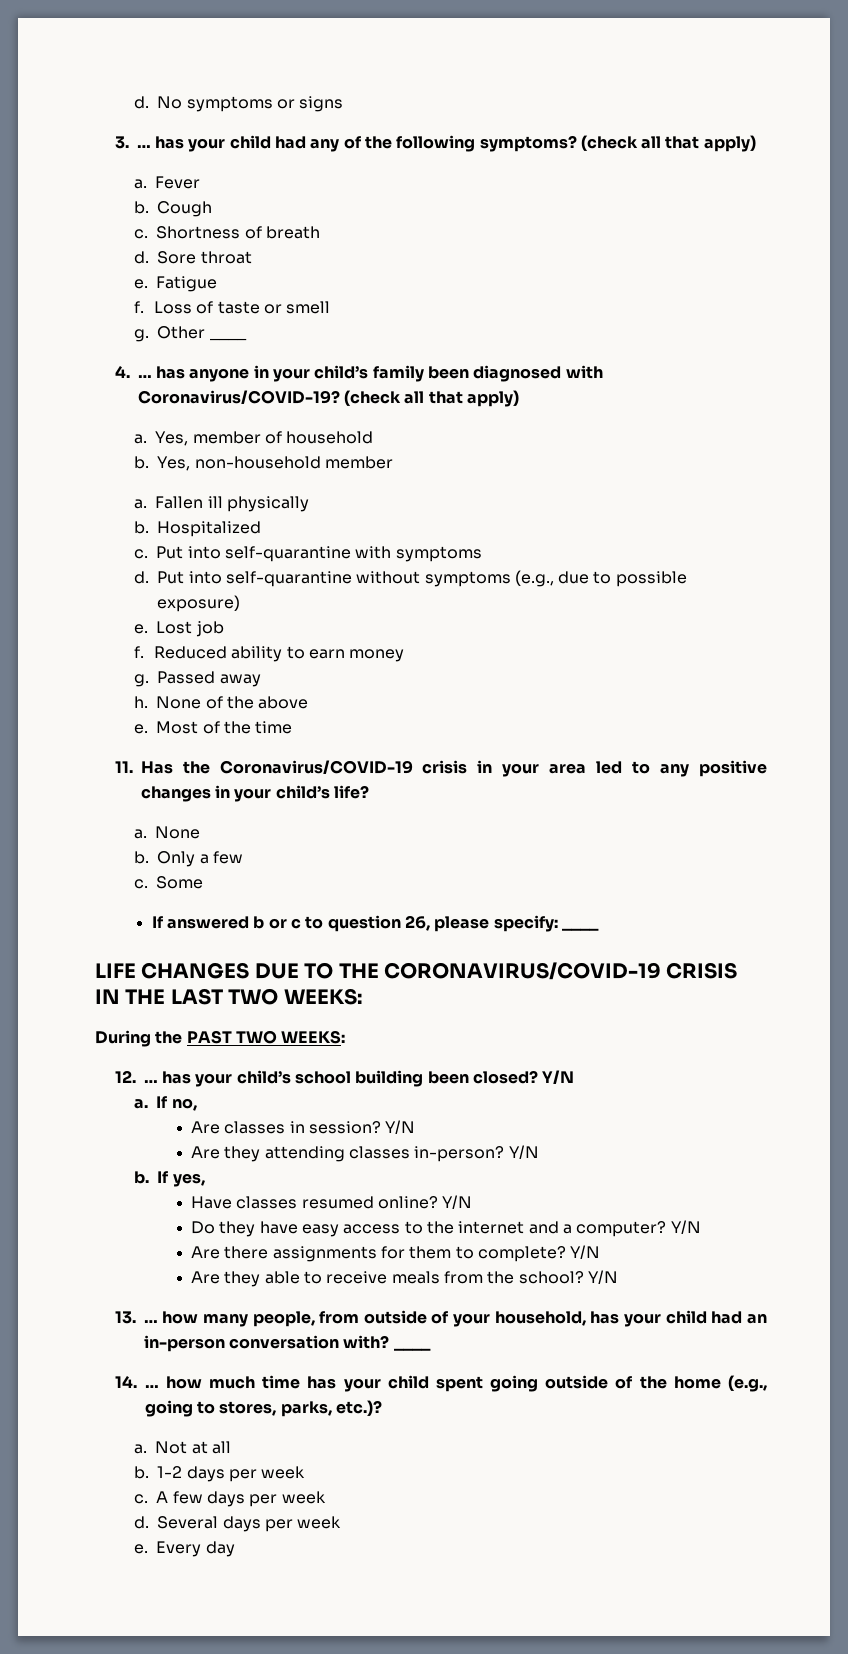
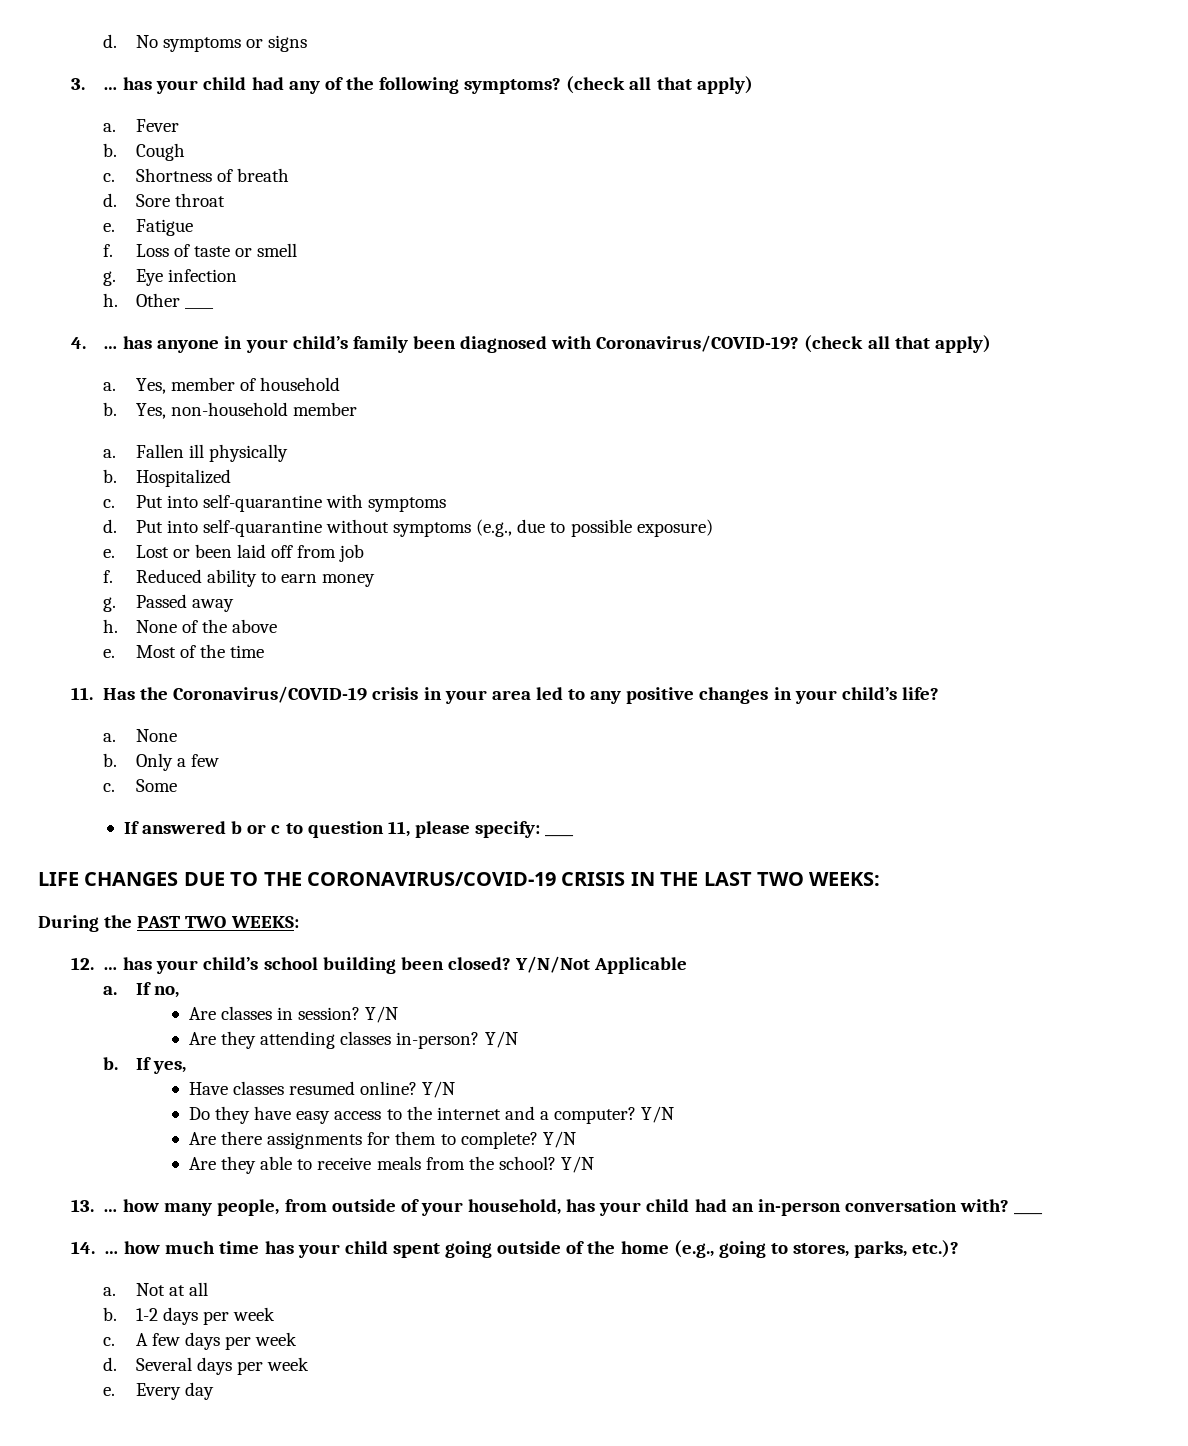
(150, 335) none -> [135,269,237,286] [103,293,119,307] Eye infection // h.
(193, 627) none -> [172,544,337,558] or been laid off from
[405,915,431,931] 26, -> [387,821,410,837] 11,
[542,1070,575,1084] Y/N -> [515,956,688,974] Y/N/Not Applicable

